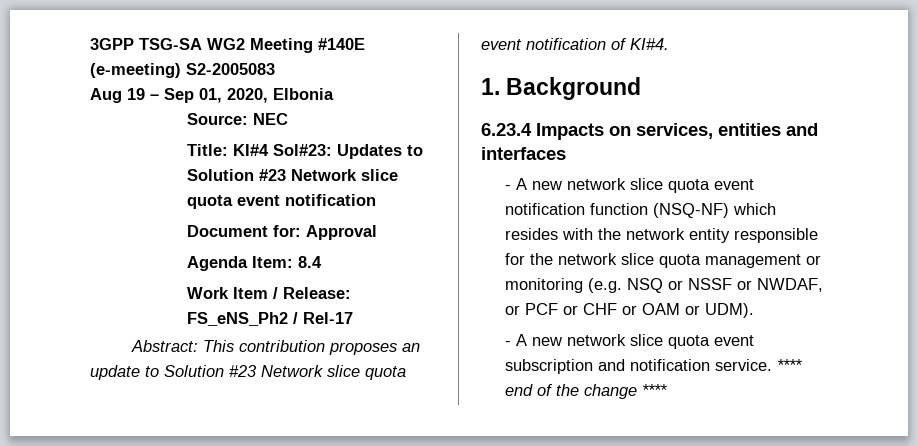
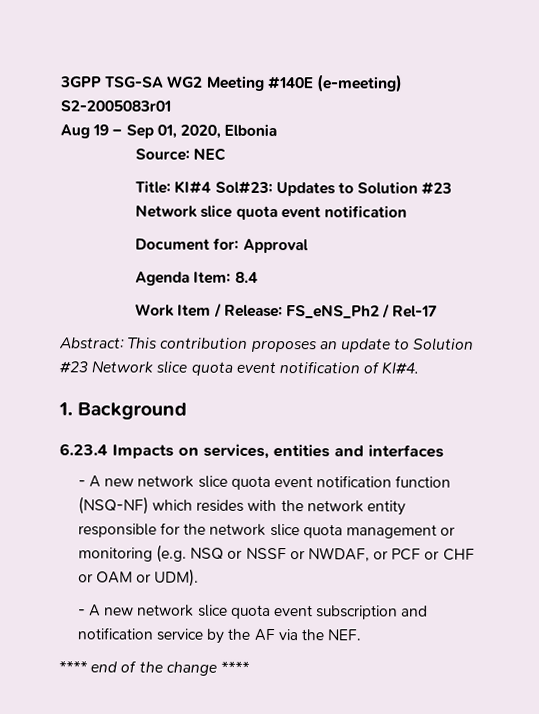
[186,63,275,75] S2-2005083 -> [60,100,171,112] S2-2005083r01
[715,359,773,371] service. -> [155,628,363,644] service by the AF via the NEF. //

